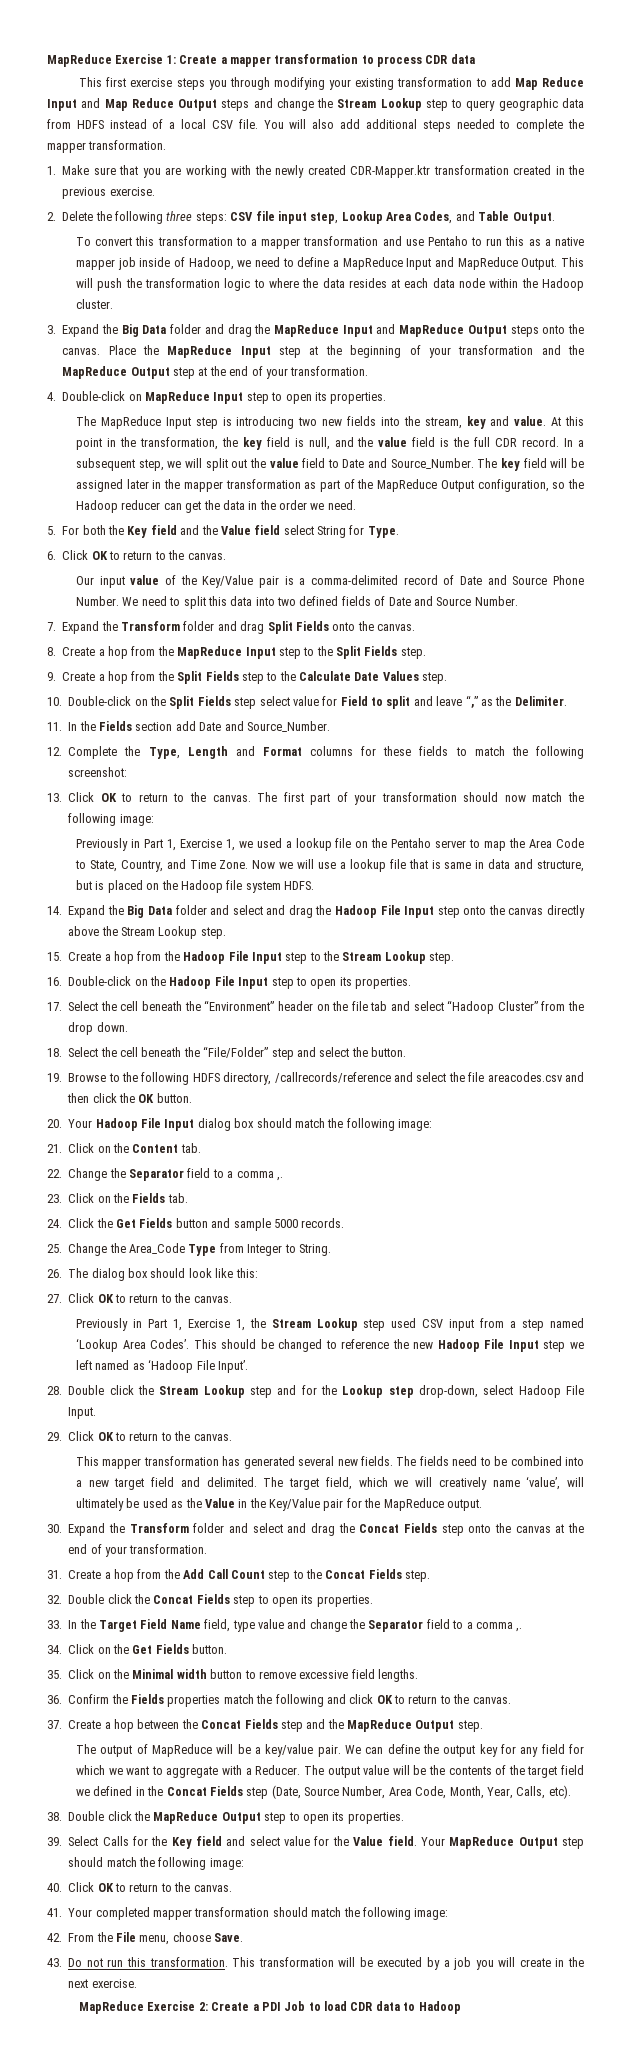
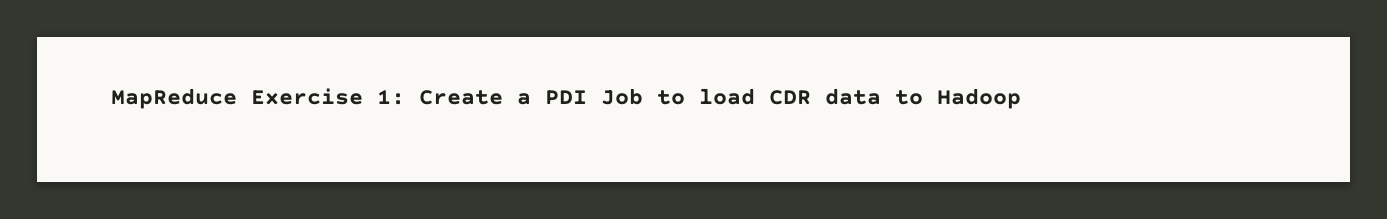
[229,54,475,67] [79,77,585,90] [47,98,584,111] [47,119,584,132] [47,140,167,153] [47,165,584,178] [62,187,155,199] [47,211,555,224] [76,236,584,249] [76,257,584,270] [76,278,584,291] [76,299,114,309] [47,324,584,337] [62,345,585,358] [62,366,369,379] [47,391,387,404] [76,416,584,429] [76,437,585,450] [76,458,584,471] [76,479,585,492] [76,500,356,513] [47,525,399,538] [47,550,226,560] [76,575,584,588] [76,596,518,609] [47,621,415,634] [47,646,426,659] [47,671,448,684] [47,695,567,709] [47,721,330,732] [47,746,584,759] [68,767,128,777] [47,792,584,805] [68,813,154,826] [76,838,585,851] [75,859,584,872] [76,880,315,893] [47,905,585,918] [68,926,226,939] [47,951,455,964] [47,976,411,989] [47,1000,584,1014] [68,1022,128,1035] [47,1046,406,1060] [47,1072,584,1085] [67,1093,192,1103] [47,1118,432,1131] [47,1143,201,1153] [47,1168,283,1181] [47,1193,188,1203] [47,1218,345,1231] [47,1243,331,1256] [47,1268,258,1281] [47,1293,232,1303] [76,1318,584,1331] [76,1338,584,1352] [76,1359,248,1373] [47,1385,584,1398] [68,1407,97,1419] [47,1431,232,1441] [76,1456,584,1469] [76,1476,584,1490] [76,1498,482,1511] [47,1523,584,1536] [68,1544,208,1557] [47,1569,431,1582] [47,1594,373,1607] [47,1619,523,1632] [47,1644,228,1654] [47,1669,418,1682] [47,1694,511,1707] [47,1719,483,1732] [76,1744,584,1757] [76,1765,584,1778] [76,1785,571,1799] [47,1811,404,1824] [47,1836,584,1849] [68,1857,244,1870] [47,1882,232,1892] [47,1907,449,1920] [47,1932,244,1945] [47,1957,584,1970] [68,1979,137,1988] [79,2001,259,2014] mapper transformation to process CDR data // This first exercise steps you through modifying your existing transformation to add Map Reduce Input and Map Reduce Output steps and change the Stream Lookup step to query geographic data from HDFS instead of a local CSV file. You will also add additional steps needed to complete the mapper transformation. // 1. Make sure that you are working with the newly created CDR-Mapper.ktr transformation created in the previous exercise. // 2. Delete the following three steps: CSV file input step, Lookup Area Codes, and Table Output. // To convert this transformation to a mapper transformation and use Pentaho to run this as a native mapper job inside of Hadoop, we need to define a MapReduce Input and MapReduce Output. This will push the transformation logic to where the data resides at each data node within the Hadoop cluster. // 3. Expand the Big Data folder and drag the MapReduce Input and MapReduce Output steps onto the canvas. Place the MapReduce Input step at the beginning of your transformation and the MapReduce Output step at the end of your transformation. // 4. Double-click on MapReduce Input step to open its properties. // The MapReduce Input step is introducing two new fields into the stream, key and value. At this point in the transformation, the key field is null, and the value field is the full CDR record. In a subsequent step, we will split out the value field to Date and Source_Number. The key field will be assigned later in the mapper transformation as part of the MapReduce Output configuration, so the Hadoop reducer can get the data in the order we need. // 5. For both the Key field and the Value field select String for Type. // 6. Click OK to return to the canvas. // Our input value of the Key/Value pair is a comma-delimited record of Date and Source Phone Number. We need to split this data into two defined fields of Date and Source Number. // 7. Expand the Transform folder and drag Split Fields onto the canvas. // 8. Create a hop from the MapReduce Input step to the Split Fields step. // 9. Create a hop from the Split Fields step to the Calculate Date Values step. // 10. Double-click on the Split Fields step select value for Field to split and leave “,” as the Delimiter. // 11. In the Fields section add Date and Source_Number. // 12. Complete the Type, Length and Format columns for these fields to match the following screenshot: // 13. Click OK to return to the canvas. The first part of your transformation should now match the following image: // Previously in Part 1, Exercise 1, we used a lookup file on the Pentaho server to map the Area Code to State, Country, and Time Zone. Now we will use a lookup file that is same in data and structure, but is placed on the Hadoop file system HDFS. // 14. Expand the Big Data folder and select and drag the Hadoop File Input step onto the canvas directly above the Stream Lookup step. // 15. Create a hop from the Hadoop File Input step to the Stream Lookup step. // 16. Double-click on the Hadoop File Input step to open its properties. // 17. Select the cell beneath the “Environment” header on the file tab and select “Hadoop Cluster” from the drop down. // 18. Select the cell beneath the “File/Folder” step and select the button. // 19. Browse to the following HDFS directory, /callrecords/reference and select the file areacodes.csv and then click the OK button. // 20. Your Hadoop File Input dialog box should match the following image: // 21. Click on the Content tab. // 22. Change the Separator field to a comma ,. // 23. Click on the Fields tab. // 24. Click the Get Fields button and sample 5000 records. // 25. Change the Area_Code Type from Integer to String. // 26. The dialog box should look like this: // 27. Click OK to return to the canvas. // Previously in Part 1, Exercise 1, the Stream Lookup step used CSV input from a step named ‘Lookup Area Codes’. This should be changed to reference the new Hadoop File Input step we left named as ‘Hadoop File Input’. // 28. Double click the Stream Lookup step and for the Lookup step drop-down, select Hadoop File Input. // 29. Click OK to return to the canvas. // This mapper transformation has generated several new fields. The fields need to be combined into a new target field and delimited. The target field, which we will creatively name ‘value’, will ultimately be used as the Value in the Key/Value pair for the MapReduce output. // 30. Expand the Transform folder and select and drag the Concat Fields step onto the canvas at the end of your transformation. // 31. Create a hop from the Add Call Count step to the Concat Fields step. // 32. Double click the Concat Fields step to open its properties. // 33. In the Target Field Name field, type value and change the Separator field to a comma ,. // 34. Click on the Get Fields button. // 35. Click on the Minimal width button to remove excessive field lengths. // 36. Confirm the Fields properties match the following and click OK to return to the canvas. // 37. Create a hop between the Concat Fields step and the MapReduce Output step. // The output of MapReduce will be a key/value pair. We can define the output key for any field for which we want to aggregate with a Reducer. The output value will be the contents of the target field we defined in the Concat Fields step (Date, Source Number, Area Code, Month, Year, Calls, etc). // 38. Double click the MapReduce Output step to open its properties. // 39. Select Calls for the Key field and select value for the Value field. Your MapReduce Output step should match the following image: // 40. Click OK to return to the canvas. // 41. Your completed mapper transformation should match the following image: // 42. From the File menu, choose Save. // 43. Do not run this transformation. This transformation will be executed by a job you will create in the next exercise. // MapReduce Exercise 2: Create a -> (531, 99) none

